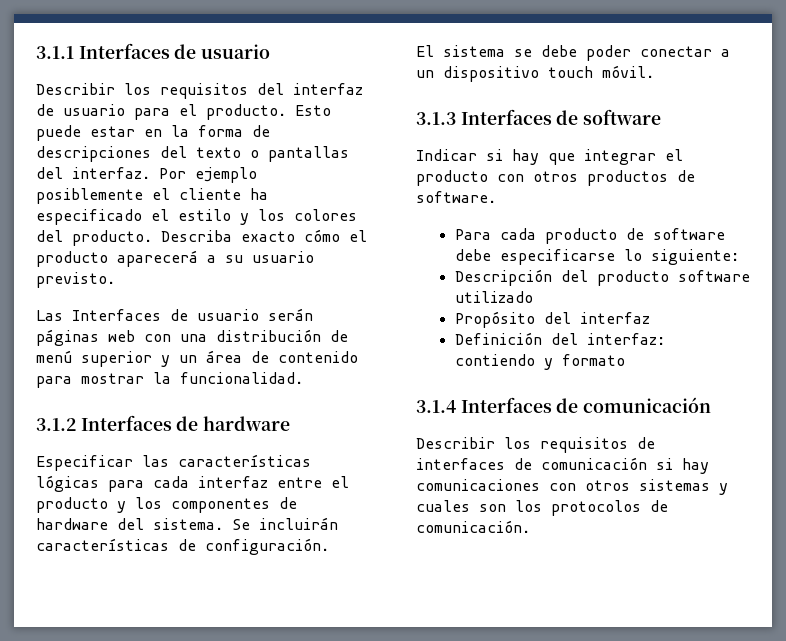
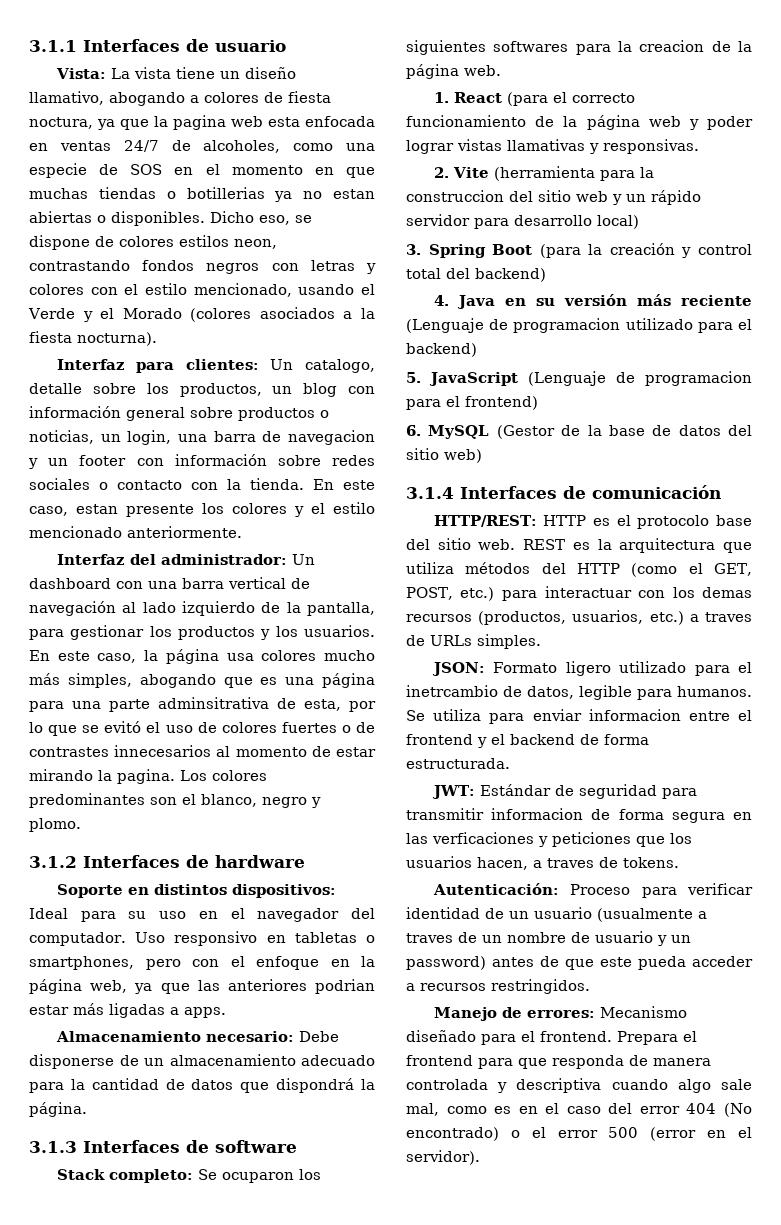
[36,83,363,99] [36,104,331,120] [36,125,270,141] [36,146,349,162] [36,167,257,183] [36,188,268,204] [36,209,357,225] [36,229,367,246] [36,250,314,267] [36,272,115,288] [36,308,313,321] [36,329,348,346] [36,350,358,367] [36,372,303,388] [36,415,291,431] [36,454,311,471] [36,475,349,492] [36,497,297,513] [36,517,338,530] [36,538,329,555] [416,45,730,61] [416,65,654,82] [416,109,662,125] [416,149,683,165] [416,170,695,186] [416,191,496,203] [454,228,725,244] [454,249,739,265] [454,269,750,286] [454,291,533,303] [454,311,650,328] [454,332,665,345] [454,354,625,370] [416,397,712,413] [416,437,655,453] [416,457,709,474] [416,479,728,495] [416,500,668,516] [416,520,530,533] Describir los requisitos del interfaz de usuario para el producto. Esto puede estar en la forma de descripciones del texto o pantallas del interfaz. Por ejemplo posiblemente el cliente ha especificado el estilo y los colores del producto. Describa exacto cómo el producto aparecerá a su usuario previsto. // Las Interfaces de usuario serán páginas web con una distribución de menú superior y un área de contenido para mostrar la funcionalidad. // 3.1.2 Interfaces de hardware // Especificar las características lógicas para cada interfaz entre el producto y los componentes de hardware del sistema. Se incluirán características de configuración. // El sistema se debe poder conectar a un dispositivo touch móvil. // 3.1.3 Interfaces de software // Indicar si hay que integrar el producto con otros productos de software. // Para cada producto de software debe especificarse lo siguiente: // Descripción del producto software utilizado // Propósito del interfaz // Definición del interfaz: contiendo y formato // 3.1.4 Interfaces de comunicación // Describir los requisitos de interfaces de comunicación si hay comunicaciones con otros sistemas y cuales son los protocolos de comunicación. -> [55,67,296,79] [29,91,331,106] [29,115,375,130] [29,140,375,153] [29,163,375,178] [29,187,375,202] [29,211,312,226] [29,235,277,250] [29,260,376,274] [29,283,375,297] [28,307,375,322] [29,331,157,346] [56,359,375,373] [29,383,375,397] [29,406,329,421] [29,430,375,445] [28,454,375,469] [29,478,375,490] [29,502,375,517] [29,526,242,538] [56,554,315,565] [29,577,310,589] [29,601,375,616] [29,625,376,640] [29,649,376,664] [29,673,375,688] [29,697,376,712] [29,721,375,736] [29,745,376,757] [29,769,267,784] [29,793,321,808] [29,818,81,832] [29,855,305,868] [56,884,336,898] [29,908,376,922] [29,931,375,946] [29,956,375,970] [29,979,375,994] [29,1003,226,1018] [55,1031,339,1042] [29,1054,375,1069] [29,1078,375,1093] [29,1102,87,1117] [29,1140,297,1153] [56,1169,321,1183] [406,40,752,55] [406,64,501,79] [433,92,635,106] [406,115,753,130] [406,139,699,154] [433,166,654,181] [406,190,701,205] [406,214,639,229] [406,243,752,258] [406,268,546,282] [433,294,752,309] [406,318,752,333] [406,343,477,357] [406,371,752,386] [406,396,538,410] [406,425,752,439] [406,448,482,463] [406,485,721,499] [433,515,752,529] [406,538,752,553] [406,562,753,577] [406,586,752,601] [406,610,752,625] [406,634,541,649] [431,661,752,676] [406,685,752,700] [406,709,752,724] [406,734,649,748] [406,758,510,769] [431,784,697,799] [406,808,752,823] [406,832,692,847] [406,856,679,870] [432,883,753,898] [406,907,707,922] [406,931,691,946] [406,956,753,970] [406,979,590,994] [433,1006,687,1021] [406,1030,697,1045] [406,1055,711,1069] [406,1078,752,1093] [406,1103,752,1117] [406,1127,752,1141] [406,1150,480,1165] Vista: La vista tiene un diseño llamativo, abogando a colores de fiesta noctura, ya que la pagina web esta enfocada en ventas 24/7 de alcoholes, como una especie de SOS en el momento en que muchas tiendas o botillerias ya no estan abiertas o disponibles. Dicho eso, se dispone de colores estilos neon, contrastando fondos negros con letras y colores con el estilo mencionado, usando el Verde y el Morado (colores asociados a la fiesta nocturna). // Interfaz para clientes: Un catalogo, detalle sobre los productos, un blog con información general sobre productos o noticias, un login, una barra de navegacion y un footer con información sobre redes sociales o contacto con la tienda. En este caso, estan presente los colores y el estilo mencionado anteriormente. // Interfaz del administrador: Un dashboard con una barra vertical de navegación al lado izquierdo de la pantalla, para gestionar los productos y los usuarios. En este caso, la página usa colores mucho más simples, abogando que es una página para una parte adminsitrativa de esta, por lo que se evitó el uso de colores fuertes o de contrastes innecesarios al momento de estar mirando la pagina. Los colores predominantes son el blanco, negro y plomo. // 3.1.2 Interfaces de hardware // Soporte en distintos dispositivos: Ideal para su uso en el navegador del computador. Uso responsivo en tabletas o smartphones, pero con el enfoque en la página web, ya que las anteriores podrian estar más ligadas a apps. // Almacenamiento necesario: Debe disponerse de un almacenamiento adecuado para la cantidad de datos que dispondrá la página. // 3.1.3 Interfaces de software // Stack completo: Se ocuparon los siguientes softwares para la creacion de la página web. // 1. React (para el correcto funcionamiento de la página web y poder lograr vistas llamativas y responsivas. // 2. Vite (herramienta para la construccion del sitio web y un rápido servidor para desarrollo local) // 3. Spring Boot (para la creación y control total del backend) // 4. Java en su versión más reciente (Lenguaje de programacion utilizado para el backend) // 5. JavaScript (Lenguaje de programacion para el frontend) // 6. MySQL (Gestor de la base de datos del sitio web) // 3.1.4 Interfaces de comunicación // HTTP/REST: HTTP es el protocolo base del sitio web. REST es la arquitectura que utiliza métodos del HTTP (como el GET, POST, etc.) para interactuar con los demas recursos (productos, usuarios, etc.) a traves de URLs simples. // JSON: Formato ligero utilizado para el inetrcambio de datos, legible para humanos. Se utiliza para enviar informacion entre el frontend y el backend de forma estructurada. // JWT: Estándar de seguridad para transmitir informacion de forma segura en las verficaciones y peticiones que los usuarios hacen, a traves de tokens. // Autenticación: Proceso para verificar identidad de un usuario (usualmente a traves de un nombre de usuario y un password) antes de que este pueda acceder a recursos restringidos. // Manejo de errores: Mecanismo diseñado para el frontend. Prepara el frontend para que responda de manera controlada y descriptiva cuando algo sale mal, como es en el caso del error 404 (No encontrado) o el error 500 (error en el servidor).

